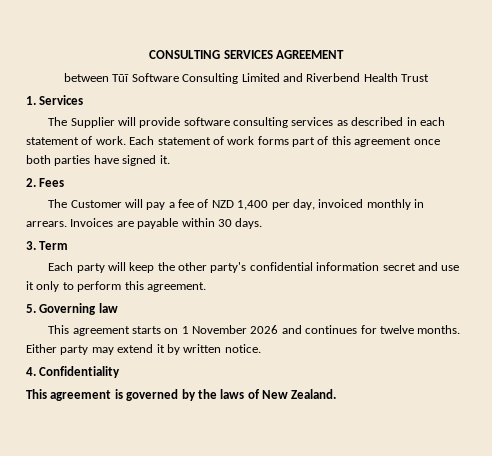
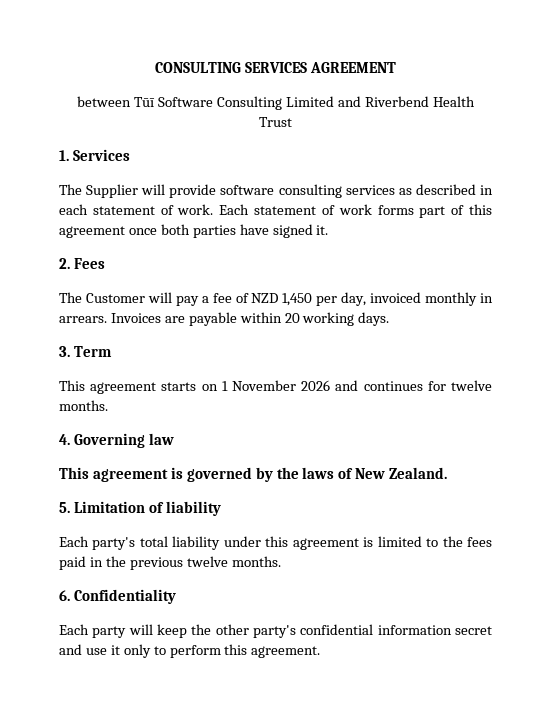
[237,200,269,210] 1,400 -> [282,293,313,306] 1,450
[217,219,232,227] 30 -> [284,312,355,326] 20 working
(69, 245) none -> [59,380,492,394] [59,400,108,411] [59,433,174,448] [59,467,448,482] [59,501,221,516] [59,536,492,550] [59,556,281,570] [59,589,176,604] // This agreement starts on 1 November 2026 and continues for twelve months. // 4. Governing law // This agreement is governed by the laws of New Zealand. // 5. Limitation of liability // Each party's total liability under this agreement is limited to the fees paid in the previous twelve months. // 6. Confidentiality
[26,303,118,315] [48,325,461,336] [26,344,261,355] [26,366,121,378] [26,389,337,401] // 5. Governing law // This agreement starts on 1 November 2026 and continues for twelve months. Either party may extend it by written notice. // 4. Confidentiality // This agreement is governed by the laws of New Zealand. -> (321, 652) none

